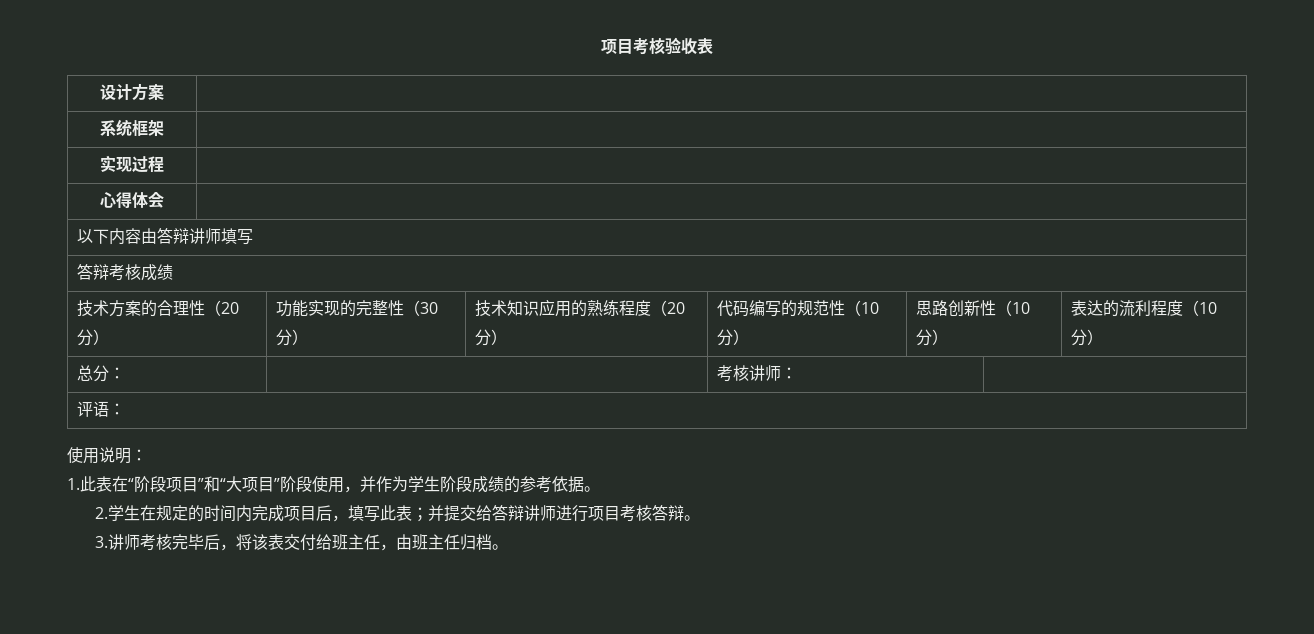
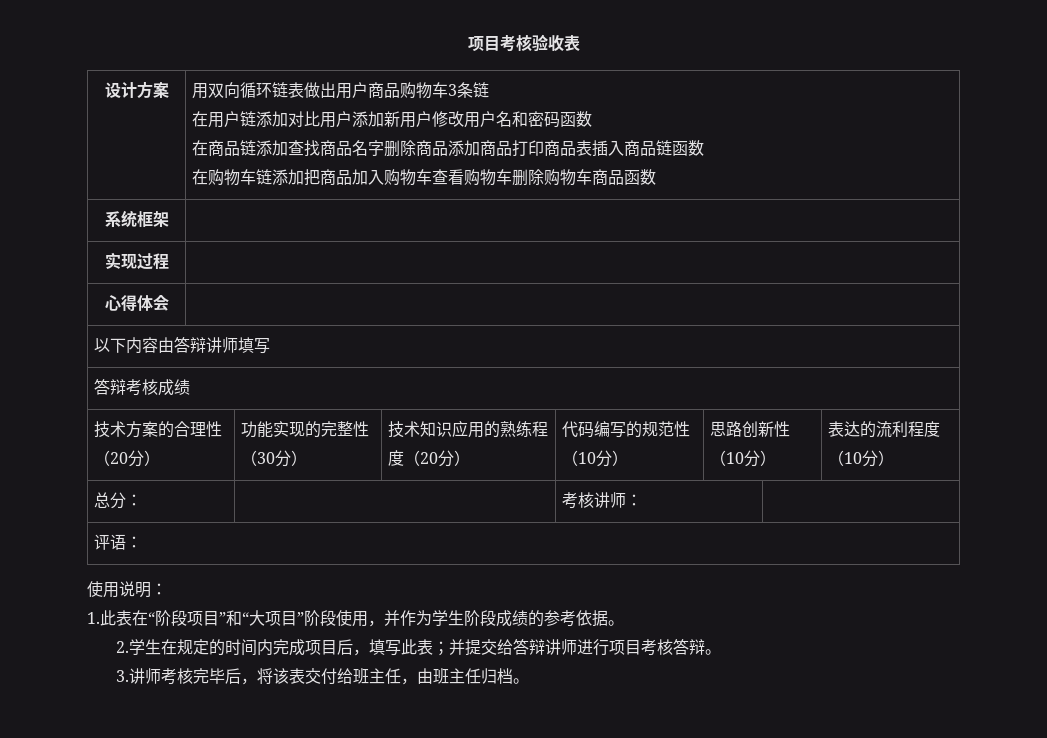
(164, 92) none -> [192,82,490,99] [192,111,593,128] [192,140,705,157] [192,169,657,186] 用双向循环链表做出用户商品购物车3条链 // 在用户链添加对比用户添加新用户修改用户名和密码函数 // 在商品链添加查找商品名字删除商品添加商品打印商品表插入商品链函数 // 在购物车链添加把商品加入购物车查看购物车删除购物车商品函数

